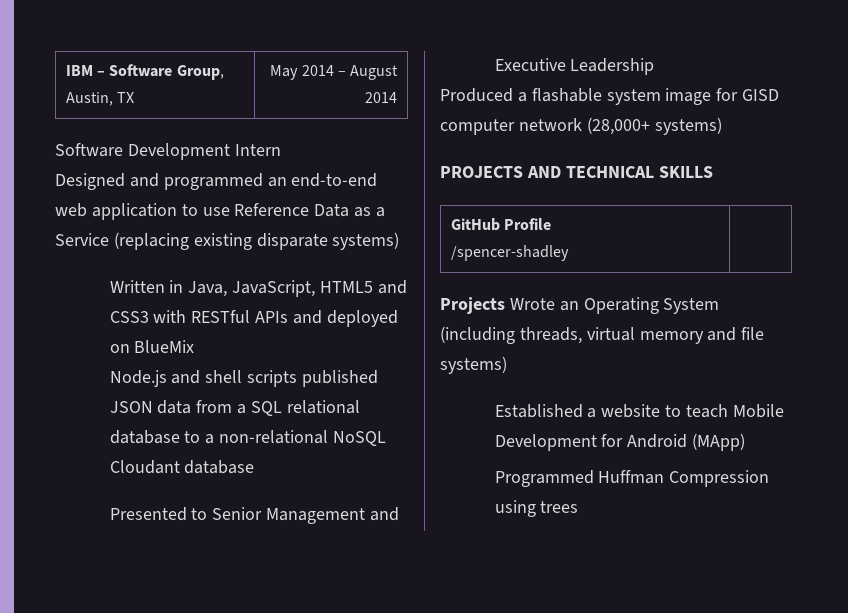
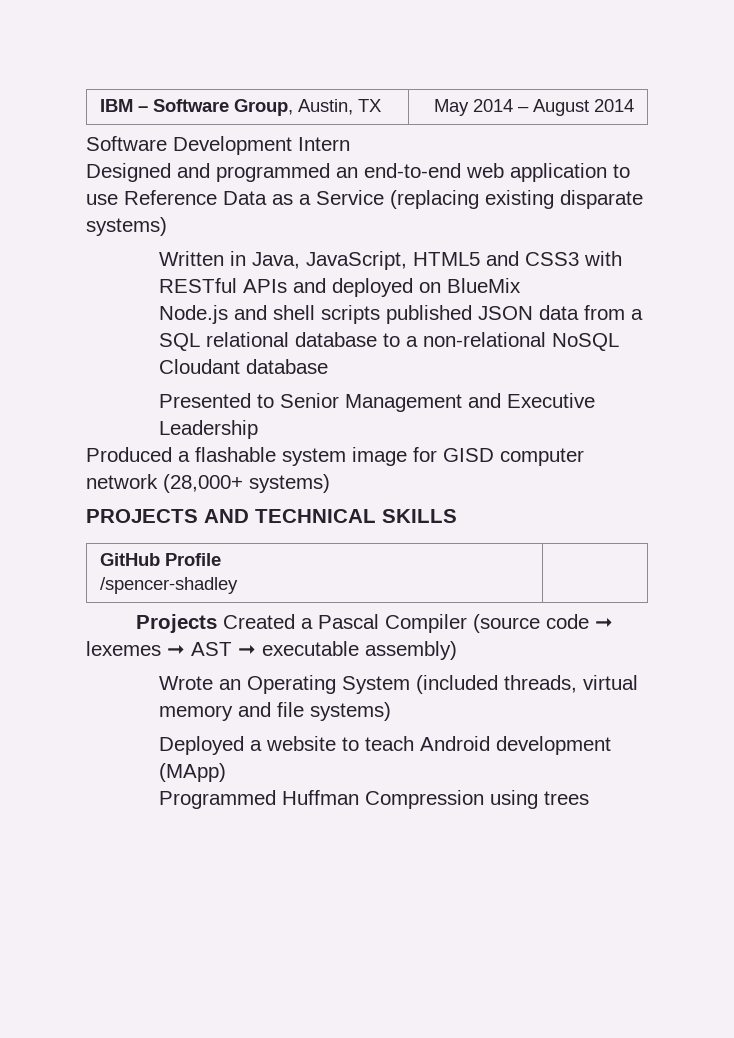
(505, 305) none -> [222,614,613,633] [86,641,457,660] Created a Pascal Compiler (source code ➞ lexemes ➞ AST ➞ executable assembly) //
[440,326,515,344] (including -> [416,675,499,694] (included
[494,404,583,418] Established -> [159,736,245,755] Deployed
[732,404,784,418] [494,434,688,451] Mobile Development for Android -> [420,736,612,755] Android development

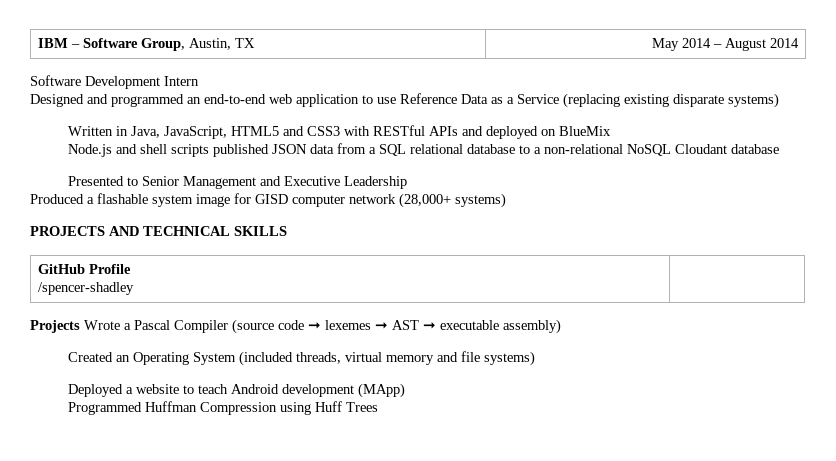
[222,614,295,629] Created -> [84,320,120,330] Wrote
[159,676,214,690] Wrote -> [67,352,113,362] Created
[544,791,590,805] trees -> [314,401,378,412] Huff Trees

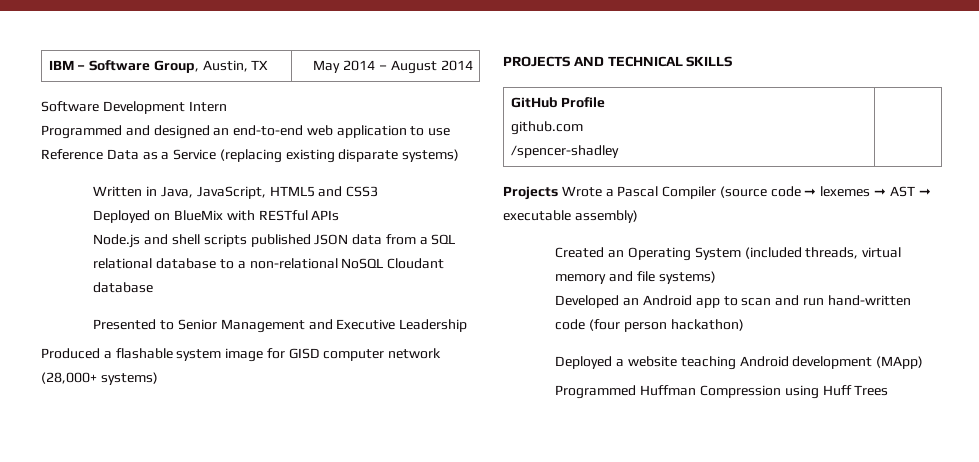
[30,94,184,107] Designed and programmed -> [41,125,210,139] Programmed and designed
(340, 131) none -> [93,210,223,223] // Deployed on BlueMix
[461,126,611,139] and deployed on BlueMix -> (340, 215) none
(132, 269) none -> [510,121,583,135] // github.com
(535, 358) none -> [555,295,911,308] [555,319,744,332] // Developed an Android app to scan and run hand-written code (four person hackathon)
[182,384,228,394] to teach -> [680,356,736,370] teaching

